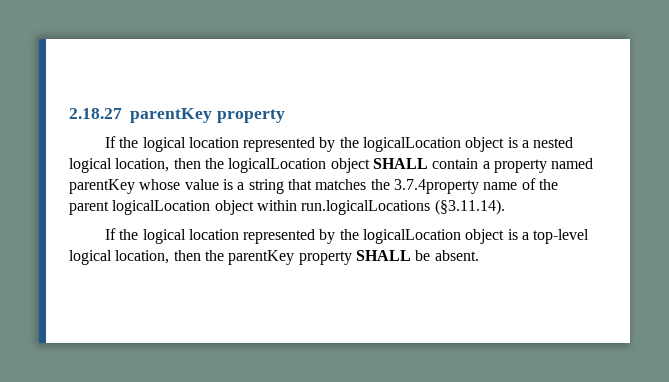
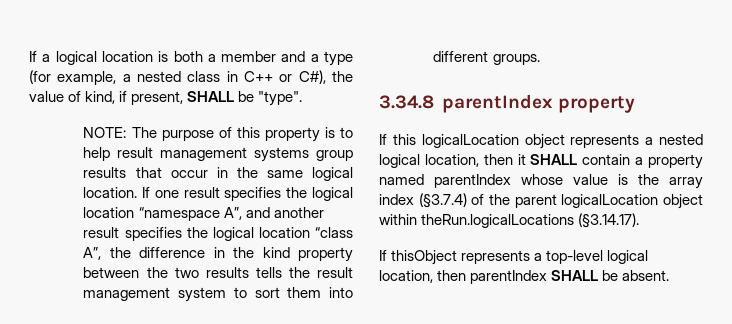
[69,108,285,123] [104,136,518,152] 2.18.27 parentKey property // If the logical location represented by the logicalLocation object is -> [29,51,354,66] [29,70,353,85] [29,91,303,106] [83,127,353,142] [83,147,353,162] [83,167,353,181] [83,187,353,201] [83,207,324,221] [83,227,353,241] [83,247,353,262] [83,267,353,278] [83,287,353,302] [433,51,540,65] [379,94,635,113] [379,134,640,149] If a logical location is both a member and a type (for example, a nested class in C++ or C#), the value of kind, if present, SHALL be "type". // NOTE: The purpose of this property is to help result management systems group results that occur in the same logical location. If one result specifies the logical location “namespace A”, and another result specifies the logical location “class A”, the difference in the kind property between the two results tells the result management system to sort them into different groups. // 3.34.8 parentIndex property // If this logicalLocation object represents
[204,158,370,173] the logicalLocation object -> [517,154,526,165] it
[69,179,135,194] parentKey -> [434,174,511,188] parentIndex
[237,179,518,194] a string that matches the 3.7.4property name -> [638,174,703,189] [379,193,467,208] the array index (§3.7.4)
[301,199,505,215] [104,228,518,244] run.logicalLocations (§3.11.14). // If the logical location represented by the logicalLocation object is -> [421,213,640,228] [379,250,531,265] theRun.logicalLocations (§3.14.17). // If thisObject represents
[204,250,352,265] the parentKey property -> [470,270,548,284] parentIndex

